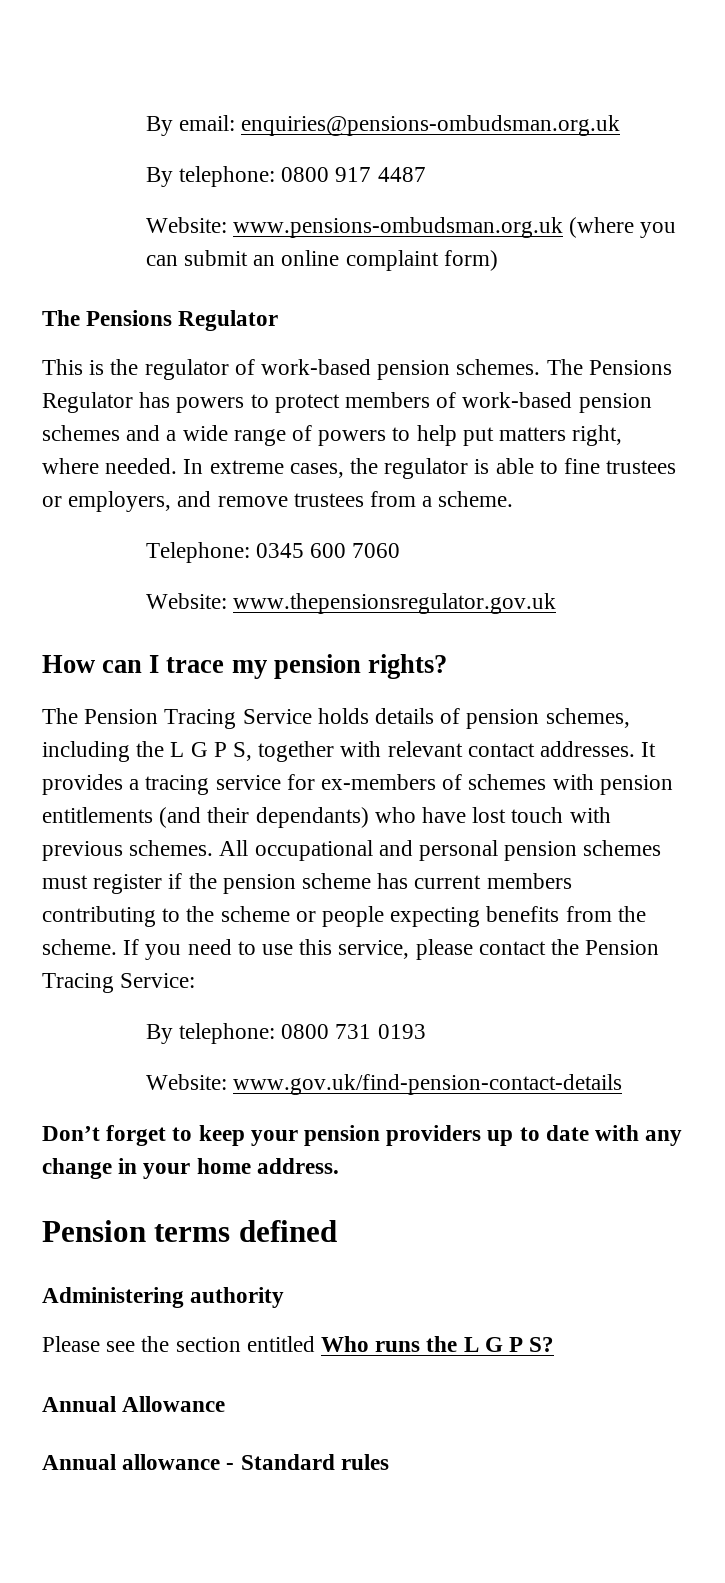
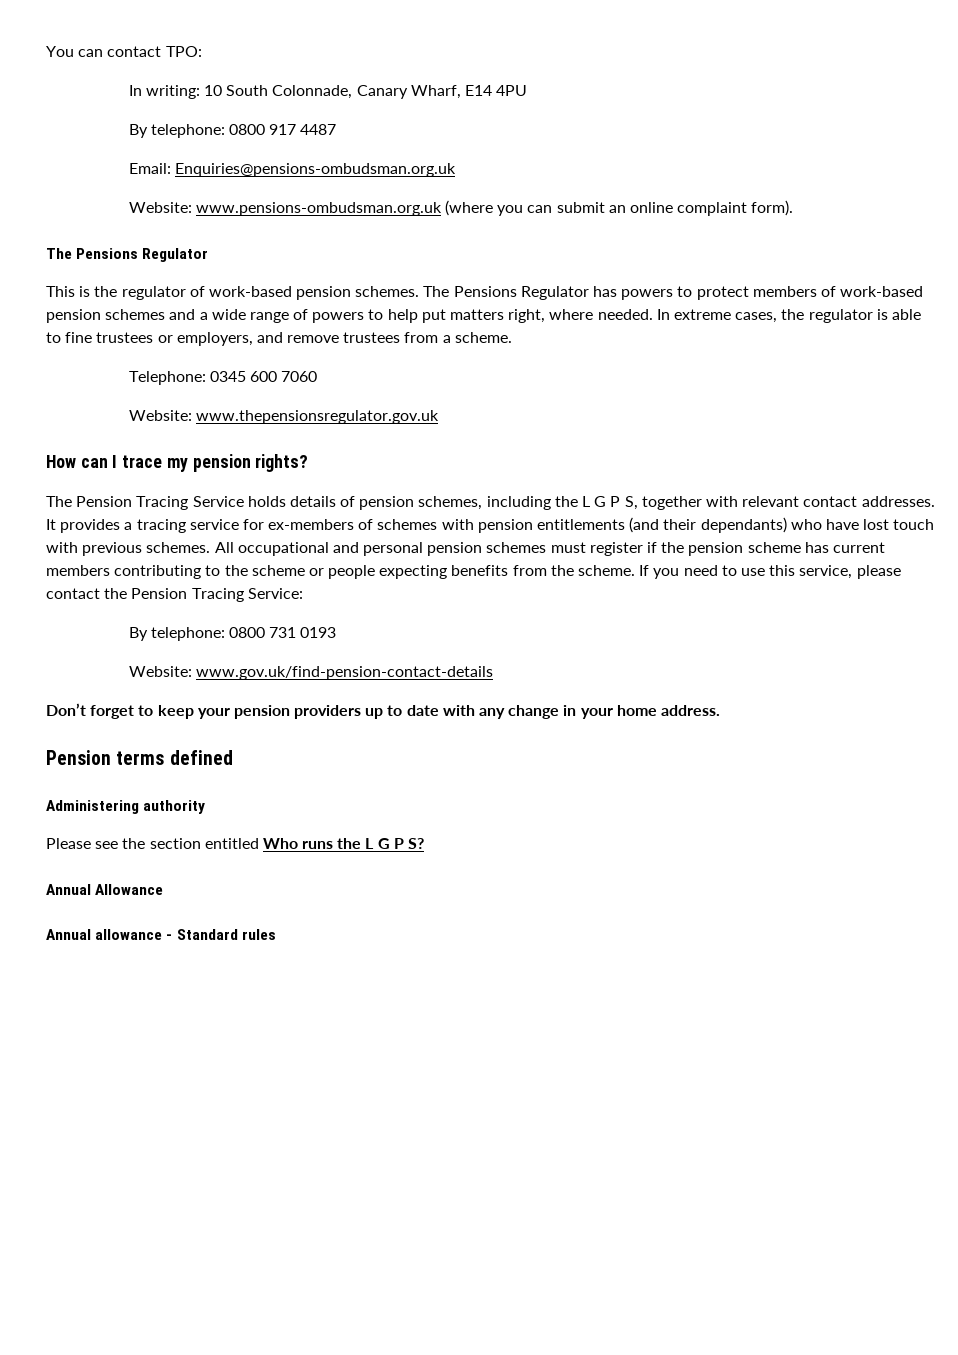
[145,115,621,136] By email: enquiries@pensions-ombudsman.org.uk -> [46,46,202,57] [128,85,528,99] You can contact TPO: // In writing: 10 South Colonnade, Canary Wharf, E14 4PU
(426, 174) none -> [128,163,456,177] // Email: Enquiries@pensions-ombudsman.org.uk
[443,250,498,271] form) -> [751,200,794,216] form).

